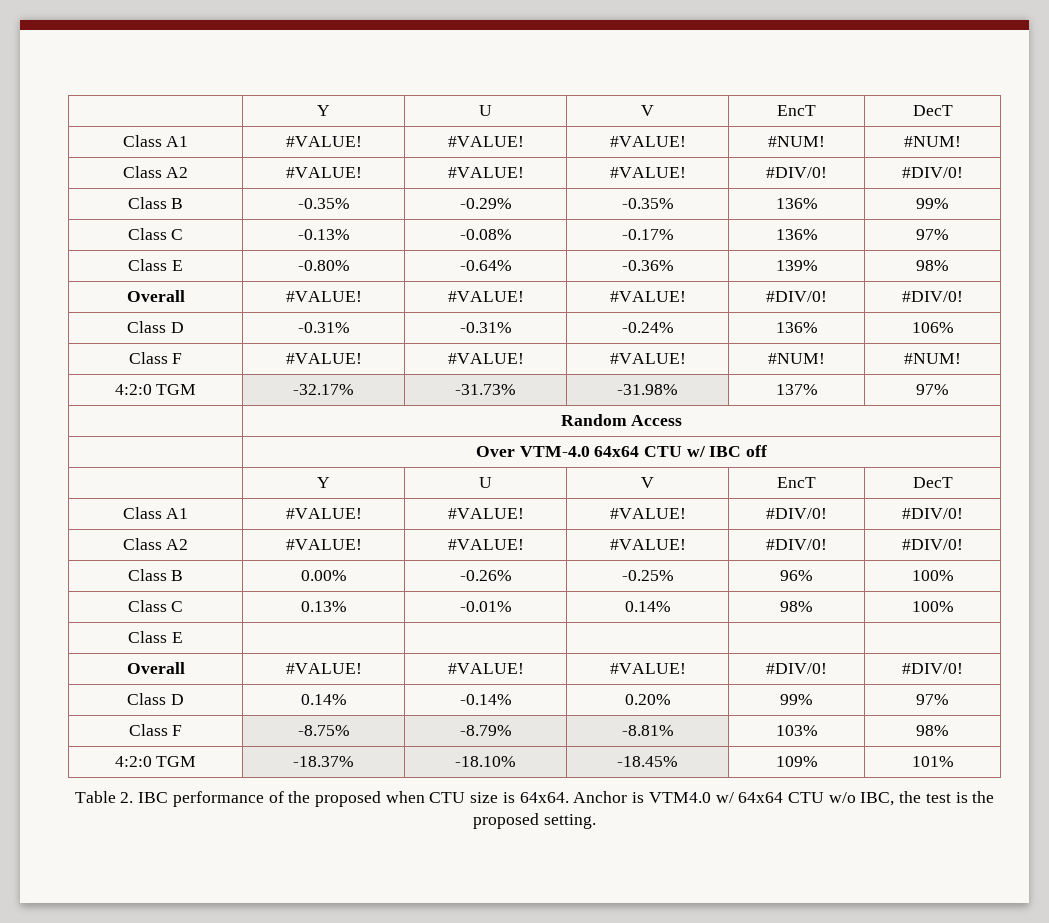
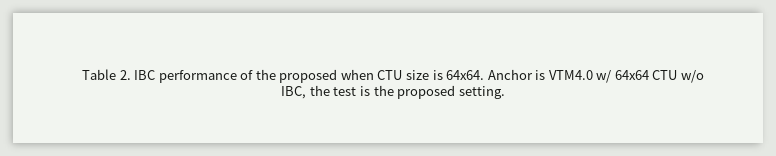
[317,105,330,116] [479,105,492,116] [641,105,654,116] [777,105,816,116] [912,105,953,116] [122,135,189,147] [285,136,362,147] [447,136,524,147] [609,136,686,147] [768,136,825,147] [904,136,961,147] [122,166,189,178] [285,167,362,178] [447,167,524,178] [609,167,686,178] [766,167,827,178] [902,167,963,178] [127,197,184,209] [297,198,350,209] [459,198,512,209] [621,198,674,209] [775,198,818,209] [916,198,949,209] [127,228,184,240] [297,229,350,240] [459,229,512,240] [621,229,674,240] [775,229,818,240] [916,229,949,240] [128,259,183,271] [297,260,350,271] [459,260,512,271] [621,260,674,271] [775,260,818,271] [916,260,949,271] [126,290,185,302] [285,291,362,302] [447,291,524,302] [609,291,686,302] [766,291,827,302] [902,291,963,302] [127,321,184,333] [297,322,350,333] [459,322,512,333] [621,322,674,333] [775,322,818,333] [911,322,954,333] [128,352,183,364] [285,353,362,364] [447,353,524,364] [609,353,686,364] [768,353,825,364] [904,353,961,364] [114,384,197,395] [293,384,354,395] [455,384,516,395] [617,384,678,395] [775,384,818,395] [916,384,949,395] [560,414,683,426] [475,445,768,457] [317,477,330,488] [479,477,492,488] [641,477,654,488] [777,477,816,488] [912,477,953,488] [122,507,189,519] [285,508,362,519] [447,508,524,519] [609,508,686,519] [766,508,827,519] [902,508,963,519] [122,538,189,550] [285,539,362,550] [447,539,524,550] [609,539,686,550] [766,539,827,550] [902,539,963,550] [127,569,184,581] [300,570,347,581] [459,570,512,581] [621,570,674,581] [780,570,813,581] [911,570,954,581] [127,600,184,612] [300,601,347,612] [459,601,512,612] [624,601,671,612] [780,601,813,612] [911,601,954,612] [128,631,183,643] [126,662,185,674] [285,663,362,674] [447,663,524,674] [609,663,686,674] [766,663,827,674] [902,663,963,674] [127,693,184,705] [300,694,347,705] [459,694,512,705] [624,694,671,705] [780,694,813,705] [916,694,949,705] [128,724,183,736] [297,725,350,736] [459,725,512,736] [621,725,674,736] [775,725,818,736] [916,725,949,736] [114,756,197,767] [293,756,354,767] [455,756,516,767] [617,756,678,767] [775,756,818,767] [911,756,954,767] | Y | U | V | EncT | DecT // Class A1 | #VALUE! | #VALUE! | #VALUE! | #NUM! | #NUM! // Class A2 | #VALUE! | #VALUE! | #VALUE! | #DIV/0! | #DIV/0! // Class B | -0.35% | -0.29% | -0.35% | 136% | 99% // Class C | -0.13% | -0.08% | -0.17% | 136% | 97% // Class E | -0.80% | -0.64% | -0.36% | 139% | 98% // Overall | #VALUE! | #VALUE! | #VALUE! | #DIV/0! | #DIV/0! // Class D | -0.31% | -0.31% | -0.24% | 136% | 106% // Class F | #VALUE! | #VALUE! | #VALUE! | #NUM! | #NUM! // 4:2:0 TGM | -32.17% | -31.73% | -31.98% | 137% | 97% // | Random Access // | Over VTM-4.0 64x64 CTU w/ IBC off // | Y | U | V | EncT | DecT // Class A1 | #VALUE! | #VALUE! | #VALUE! | #DIV/0! | #DIV/0! // Class A2 | #VALUE! | #VALUE! | #VALUE! | #DIV/0! | #DIV/0! // Class B | 0.00% | -0.26% | -0.25% | 96% | 100% // Class C | 0.13% | -0.01% | 0.14% | 98% | 100% // Class E | | | | | // Overall | #VALUE! | #VALUE! | #VALUE! | #DIV/0! | #DIV/0! // Class D | 0.14% | -0.14% | 0.20% | 99% | 97% // Class F | -8.75% | -8.79% | -8.81% | 103% | 98% // 4:2:0 TGM | -18.37% | -18.10% | -18.45% | 109% | 101% // -> (82, 74) none

